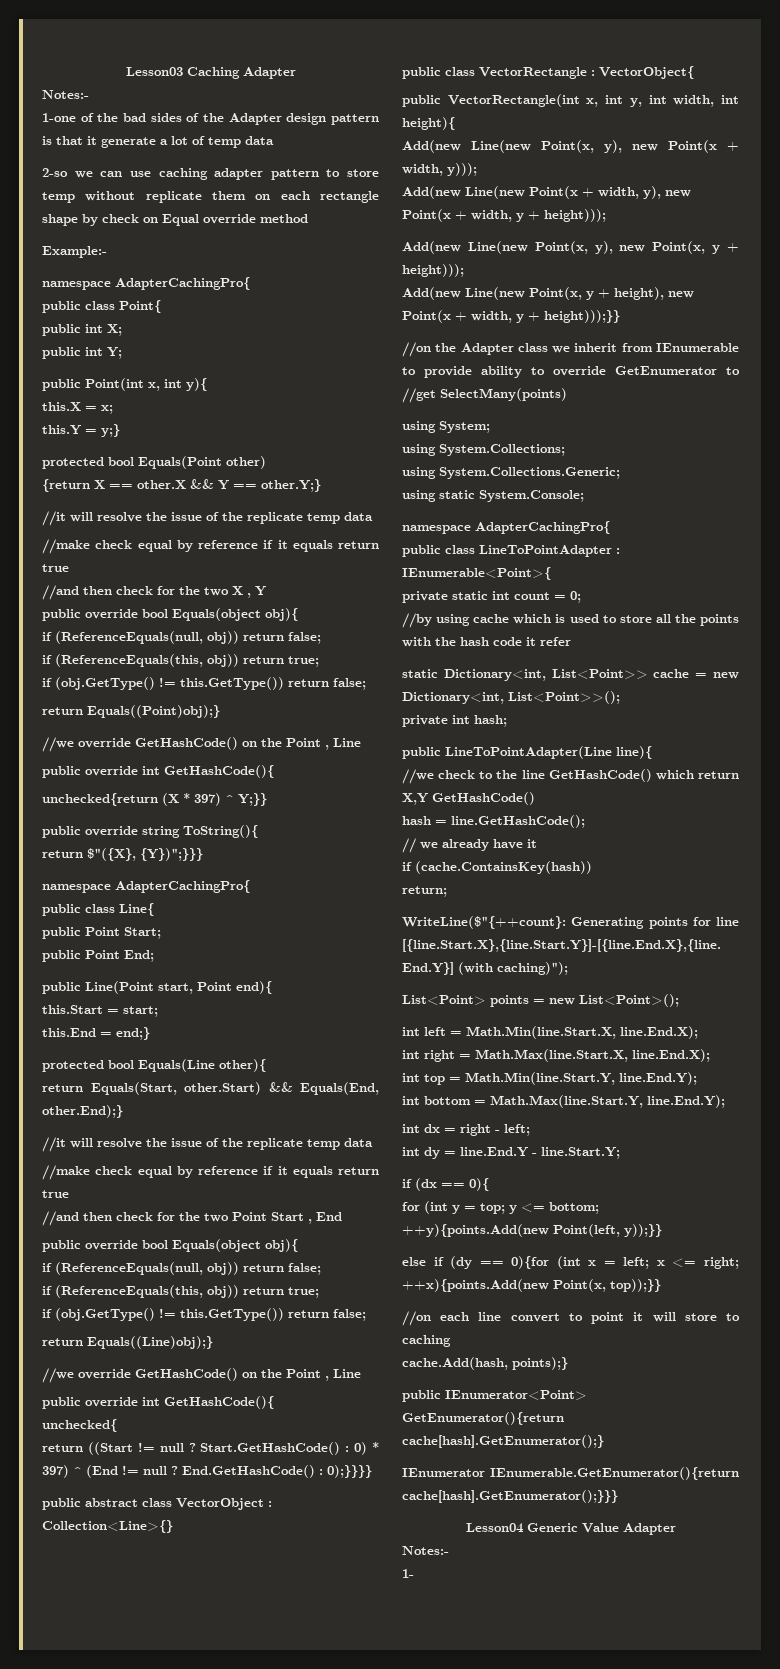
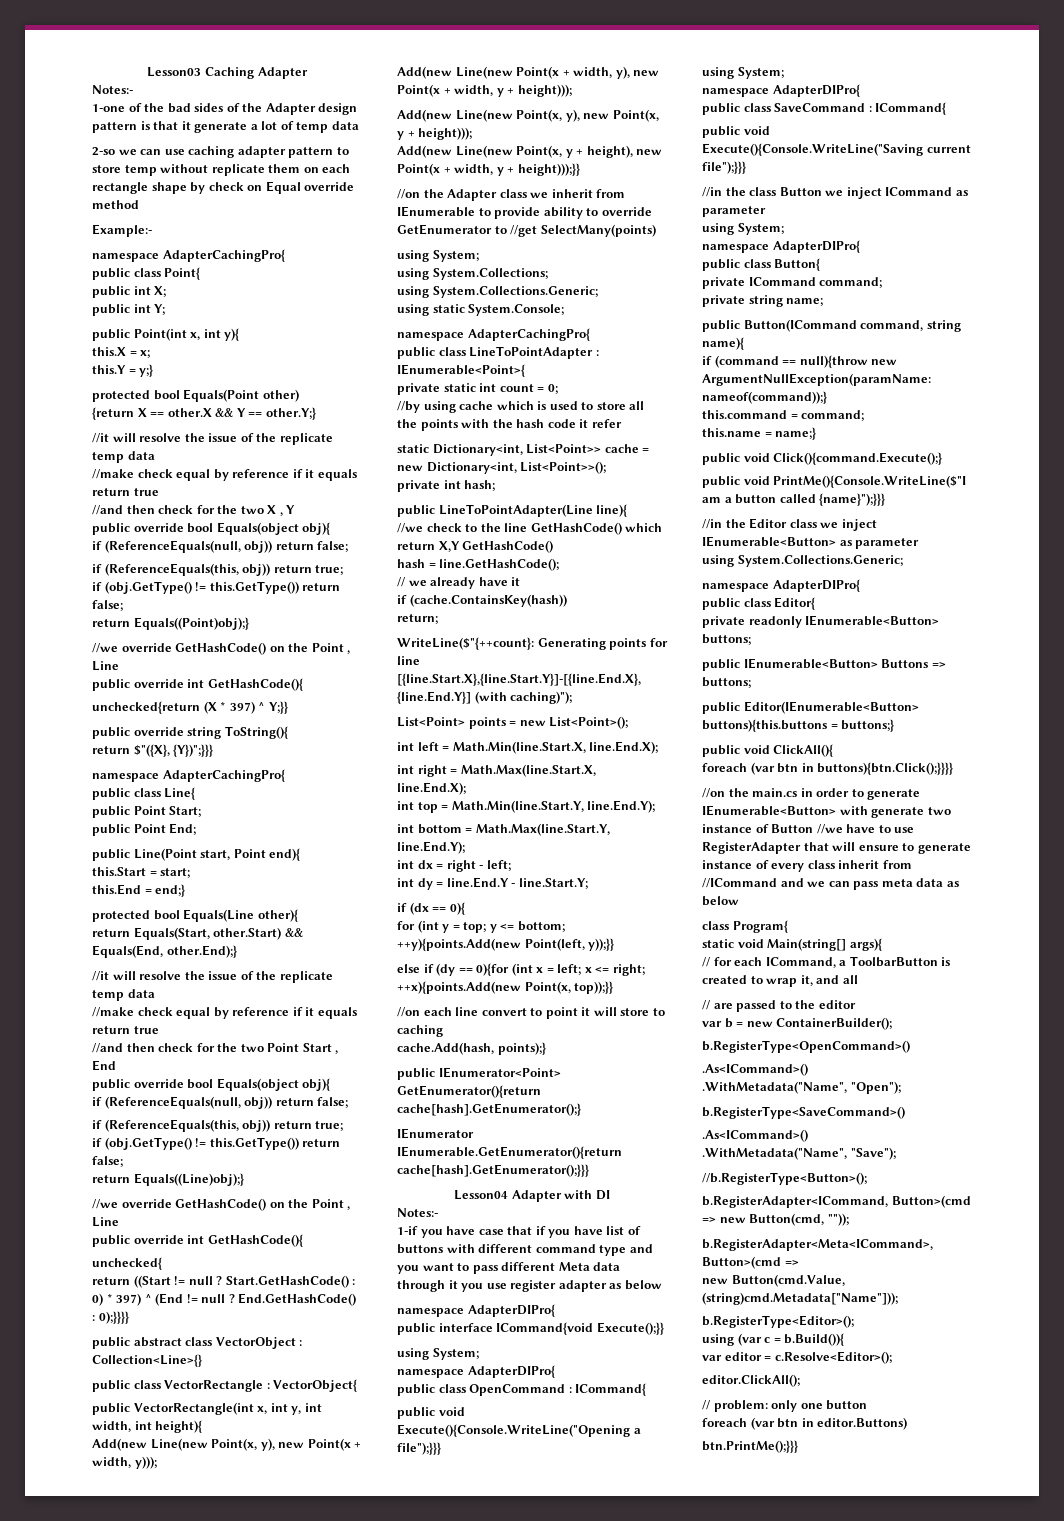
[526,1523,676,1535] [402,1546,449,1555] [402,1569,414,1578] Generic Value Adapter // Notes:- // 1- -> [511,1190,610,1202] [397,1208,438,1217] [397,1226,641,1238] [397,1244,653,1256] [397,1262,621,1274] [397,1280,662,1292] [397,1304,555,1317] [397,1322,664,1335] [397,1348,479,1360] [397,1365,555,1378] [397,1383,647,1396] [397,1407,465,1419] [397,1424,641,1437] [397,1442,441,1455] [702,67,784,79] [702,84,860,97] [702,102,947,115] [702,126,770,138] [702,143,971,156] [702,161,746,174] [702,187,968,199] [702,206,766,217] [702,223,784,235] [702,240,860,253] [702,258,821,271] [702,277,883,289] [702,295,824,307] [702,319,961,332] [702,337,744,350] [702,355,898,368] [702,373,931,386] [702,391,827,404] [702,410,865,421] [702,427,817,440] [702,452,943,465] [702,475,967,488] [702,493,886,506] [702,518,877,531] [702,536,920,549] [702,555,903,567] [702,579,860,592] [702,597,816,610] [702,615,940,628] [702,634,751,645] [702,658,946,671] [702,677,751,688] [702,701,919,714] [702,719,895,732] [702,744,834,757] [702,762,954,775] [702,788,921,800] [702,805,951,818] [702,824,915,834] [702,842,971,854] [702,860,912,872] [702,878,959,890] [702,896,739,906] [702,920,788,933] [702,938,882,951] [702,956,951,968] [702,975,858,987] [702,1000,856,1012] [702,1017,893,1030] [702,1040,910,1053] [702,1063,808,1076] [702,1081,901,1094] [702,1106,905,1119] [702,1129,808,1142] [702,1147,896,1160] [702,1172,867,1185] [702,1195,971,1208] [702,1213,849,1226] [702,1239,933,1251] [702,1256,799,1269] [702,1274,845,1287] [702,1292,898,1305] [702,1315,854,1328] [702,1333,845,1346] [702,1351,892,1364] [702,1374,800,1387] [702,1400,868,1412] [702,1417,908,1430] [702,1440,798,1453] Adapter with DI // Notes:- // 1-if you have case that if you have list of buttons with different command type and you want to pass different Meta data through it you use register adapter as below // namespace AdapterDIPro{ // public interface ICommand{void Execute();}} // using System; // namespace AdapterDIPro{ // public class OpenCommand : ICommand{ // public void Execute(){Console.WriteLine("Opening a file");}}} // using System; // namespace AdapterDIPro{ // public class SaveCommand : ICommand{ // public void Execute(){Console.WriteLine("Saving current file");}}} // //in the class Button we inject ICommand as parameter // using System; // namespace AdapterDIPro{ // public class Button{ // private ICommand command; // private string name; // public Button(ICommand command, string name){ // if (command == null){throw new ArgumentNullException(paramName: nameof(command));} // this.command = command; // this.name = name;} // public void Click(){command.Execute();} // public void PrintMe(){Console.WriteLine($"I am a button called {name}");}}} // //in the Editor class we inject IEnumerable<Button> as parameter // using System.Collections.Generic; // namespace AdapterDIPro{ // public class Editor{ // private readonly IEnumerable<Button> buttons; // public IEnumerable<Button> Buttons => buttons; // public Editor(IEnumerable<Button> buttons){this.buttons = buttons;} // public void ClickAll(){ // foreach (var btn in buttons){btn.Click();}}}} // //on the main.cs in order to generate IEnumerable<Button> with generate two instance of Button //we have to use RegisterAdapter that will ensure to generate instance of every class inherit from //ICommand and we can pass meta data as below // class Program{ // static void Main(string[] args){ // // for each ICommand, a ToolbarButton is created to wrap it, and all // // are passed to the editor // var b = new ContainerBuilder(); // b.RegisterType<OpenCommand>() // .As<ICommand>() // .WithMetadata("Name", "Open"); // b.RegisterType<SaveCommand>() // .As<ICommand>() // .WithMetadata("Name", "Save"); // //b.RegisterType<Button>(); // b.RegisterAdapter<ICommand, Button>(cmd => new Button(cmd, "")); // b.RegisterAdapter<Meta<ICommand>, Button>(cmd => // new Button(cmd.Value, (string)cmd.Metadata["Name"])); // b.RegisterType<Editor>(); // using (var c = b.Build()){ // var editor = c.Resolve<Editor>(); // editor.ClickAll(); // // problem: only one button // foreach (var btn in editor.Buttons) // btn.PrintMe();}}}

